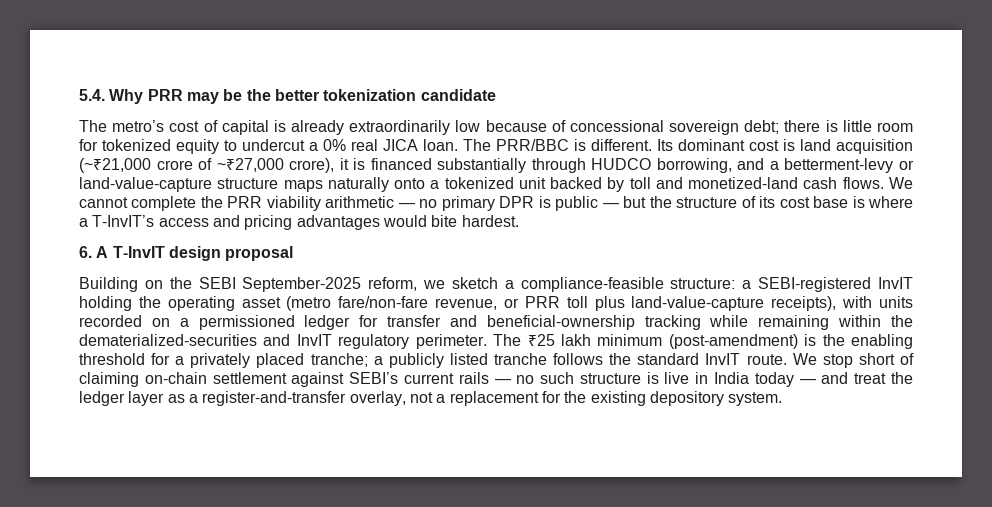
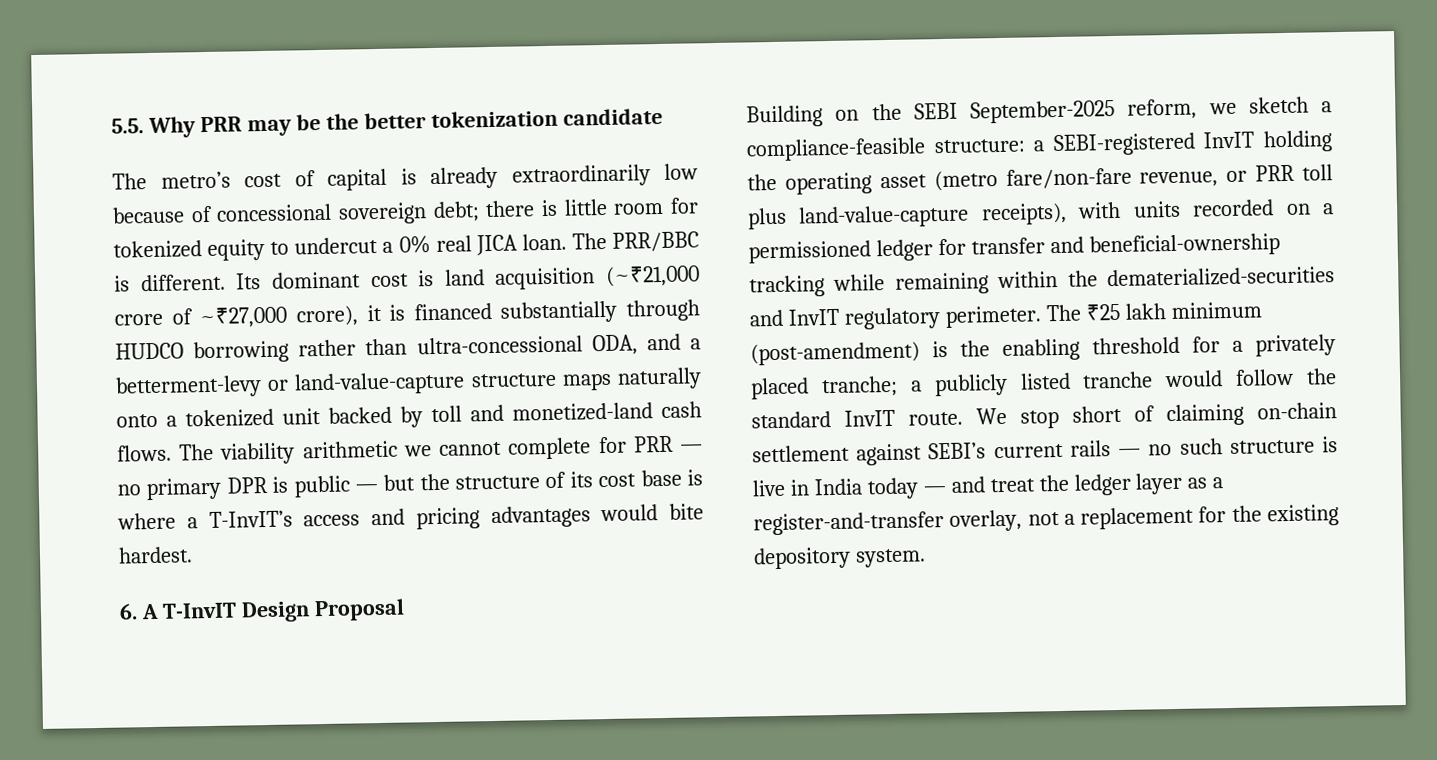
[79,89,105,101] 5.4. -> [111,118,144,134] 5.5.
[656,158,732,173] borrowing, -> [193,334,638,364] borrowing rather than ultra-concessional ODA,
[888,177,913,189] [79,196,395,211] We cannot complete the PRR viability arithmetic -> [179,435,674,465] The viability arithmetic we cannot complete for PRR
[168,246,294,261] design proposal -> [240,598,405,623] Design Proposal
[553,353,604,365] follows -> [1164,368,1295,388] would follow

